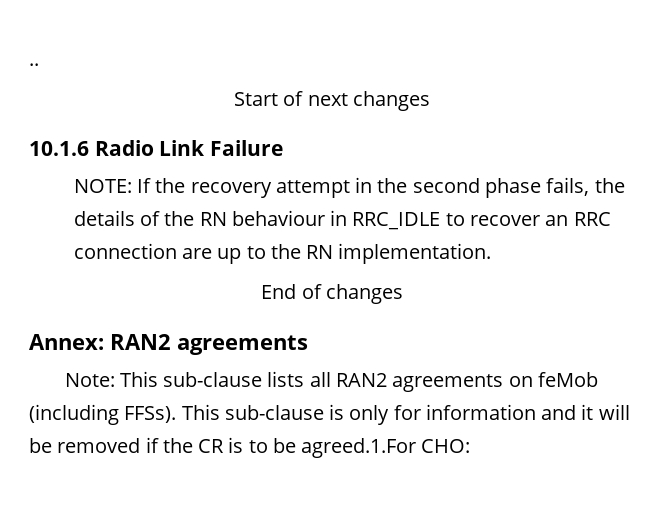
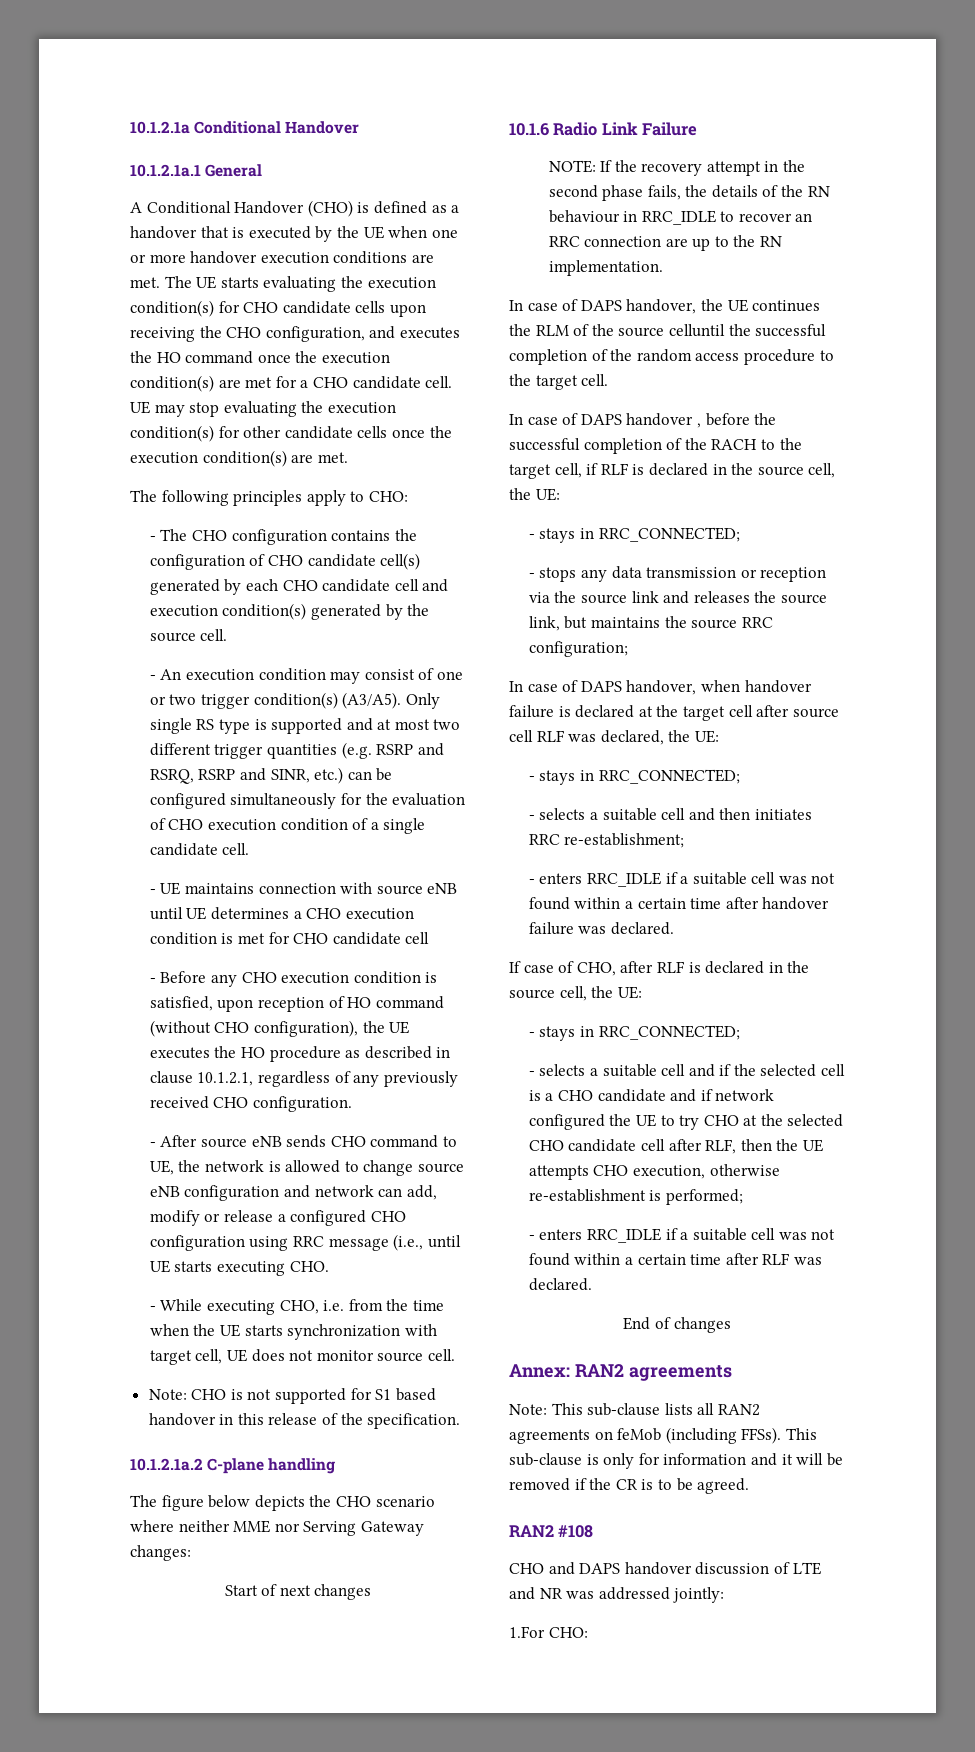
[29,63,39,66] .. -> [130,121,360,134] [130,164,263,177] [130,200,460,217] [130,226,458,242] [130,251,434,264] [130,276,436,292] [130,300,426,317] [130,326,460,342] [130,351,390,364] [130,375,453,392] [130,401,396,417] [130,425,452,442] [130,450,348,467] [130,490,408,506] [149,529,417,545] [149,553,421,570] [149,579,449,595] [149,603,430,620] [149,629,228,642] [149,668,463,684] [149,692,440,709] [149,718,461,734] [149,742,444,759] [149,767,393,784] [149,793,466,809] [149,818,426,834] [149,843,250,856] [149,882,458,895] [149,907,414,920] [149,932,430,945] [149,971,438,987] [149,996,444,1012] [149,1020,410,1037] [149,1046,451,1062] [149,1071,458,1087] [149,1096,352,1112] [149,1135,457,1148] [149,1160,464,1176] [149,1185,437,1201] [149,1210,406,1226] [149,1234,461,1251] [149,1260,329,1276] [149,1299,444,1315] [149,1324,437,1340] [149,1349,455,1365] [148,1388,436,1404] [148,1413,461,1429] [130,1458,336,1474] [130,1495,435,1511] [130,1520,424,1536] [130,1545,191,1561] 10.1.2.1a Conditional Handover // 10.1.2.1a.1 General // A Conditional Handover (CHO) is defined as a handover that is executed by the UE when one or more handover execution conditions are met. The UE starts evaluating the execution condition(s) for CHO candidate cells upon receiving the CHO configuration, and executes the HO command once the execution condition(s) are met for a CHO candidate cell. UE may stop evaluating the execution condition(s) for other candidate cells once the execution condition(s) are met. // The following principles apply to CHO: // - The CHO configuration contains the configuration of CHO candidate cell(s) generated by each CHO candidate cell and execution condition(s) generated by the source cell. // - An execution condition may consist of one or two trigger condition(s) (A3/A5). Only single RS type is supported and at most two different trigger quantities (e.g. RSRP and RSRQ, RSRP and SINR, etc.) can be configured simultaneously for the evaluation of CHO execution condition of a single candidate cell. // - UE maintains connection with source eNB until UE determines a CHO execution condition is met for CHO candidate cell // - Before any CHO execution condition is satisfied, upon reception of HO command (without CHO configuration), the UE executes the HO procedure as described in clause 10.1.2.1, regardless of any previously received CHO configuration. // - After source eNB sends CHO command to UE, the network is allowed to change source eNB configuration and network can add, modify or release a configured CHO configuration using RRC message (i.e., until UE starts executing CHO. // - While executing CHO, i.e. from the time when the UE starts synchronization with target cell, UE does not monitor source cell. // Note: CHO is not supported for S1 based handover in this release of the specification. // 10.1.2.1a.2 C-plane handling // The figure below depicts the CHO scenario where neither MME nor Serving Gateway changes:
(492, 253) none -> [509,299,821,314] [509,324,827,337] [509,349,834,365] [509,374,609,390] [509,413,777,428] [509,438,802,454] [509,463,836,479] [509,488,560,501] [528,527,740,543] [528,566,827,582] [528,591,827,604] [528,616,773,631] [528,641,628,657] [509,680,812,695] [509,705,839,721] [509,730,719,745] [528,769,740,785] [528,808,812,821] [528,833,685,848] [528,872,836,887] [528,897,830,910] [528,922,674,935] [509,961,810,976] [509,986,642,1001] [528,1025,740,1041] [528,1064,846,1077] [528,1089,775,1102] [528,1114,844,1130] [528,1139,823,1154] [528,1164,780,1180] [528,1189,743,1205] [528,1228,836,1243] [528,1253,822,1266] [528,1278,592,1291] // In case of DAPS handover, the UE continues the RLM of the source celluntil the successful completion of the random access procedure to the target cell. // In case of DAPS handover , before the successful completion of the RACH to the target cell, if RLF is declared in the source cell, the UE: // - stays in RRC_CONNECTED; // - stops any data transmission or reception via the source link and releases the source link, but maintains the source RRC configuration; // In case of DAPS handover, when handover failure is declared at the target cell after source cell RLF was declared, the UE: // - stays in RRC_CONNECTED; // - selects a suitable cell and then initiates RRC re-establishment; // - enters RRC_IDLE if a suitable cell was not found within a certain time after handover failure was declared. // If case of CHO, after RLF is declared in the source cell, the UE: // - stays in RRC_CONNECTED; // - selects a suitable cell and if the selected cell is a CHO candidate and if network configured the UE to try CHO at the selected CHO candidate cell after RLF, then the UE attempts CHO execution, otherwise re-establishment is performed; // - enters RRC_IDLE if a suitable cell was not found within a certain time after RLF was declared.
[301,438,417,458] agreed.1.For -> [697,1478,750,1494] [509,1525,594,1538] [509,1562,821,1575] [509,1587,725,1603] [509,1626,545,1638] agreed. // RAN2 #108 // CHO and DAPS handover discussion of LTE and NR was addressed jointly: // 1.For

